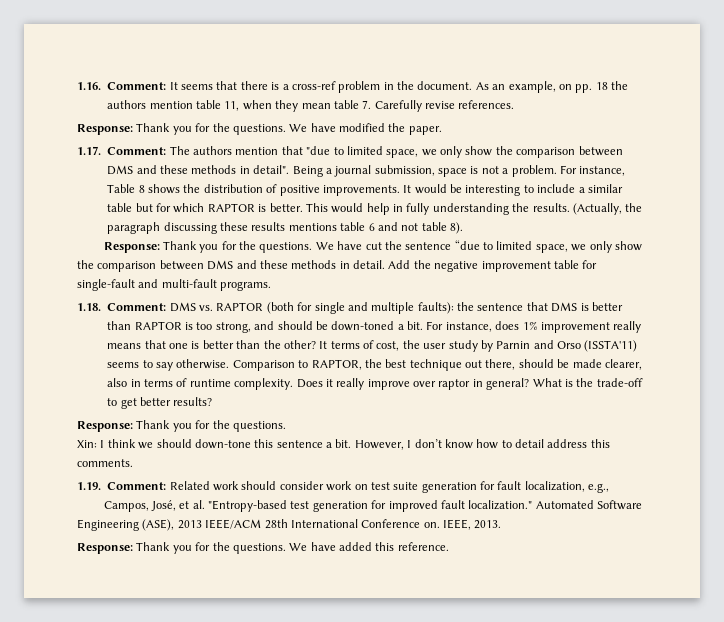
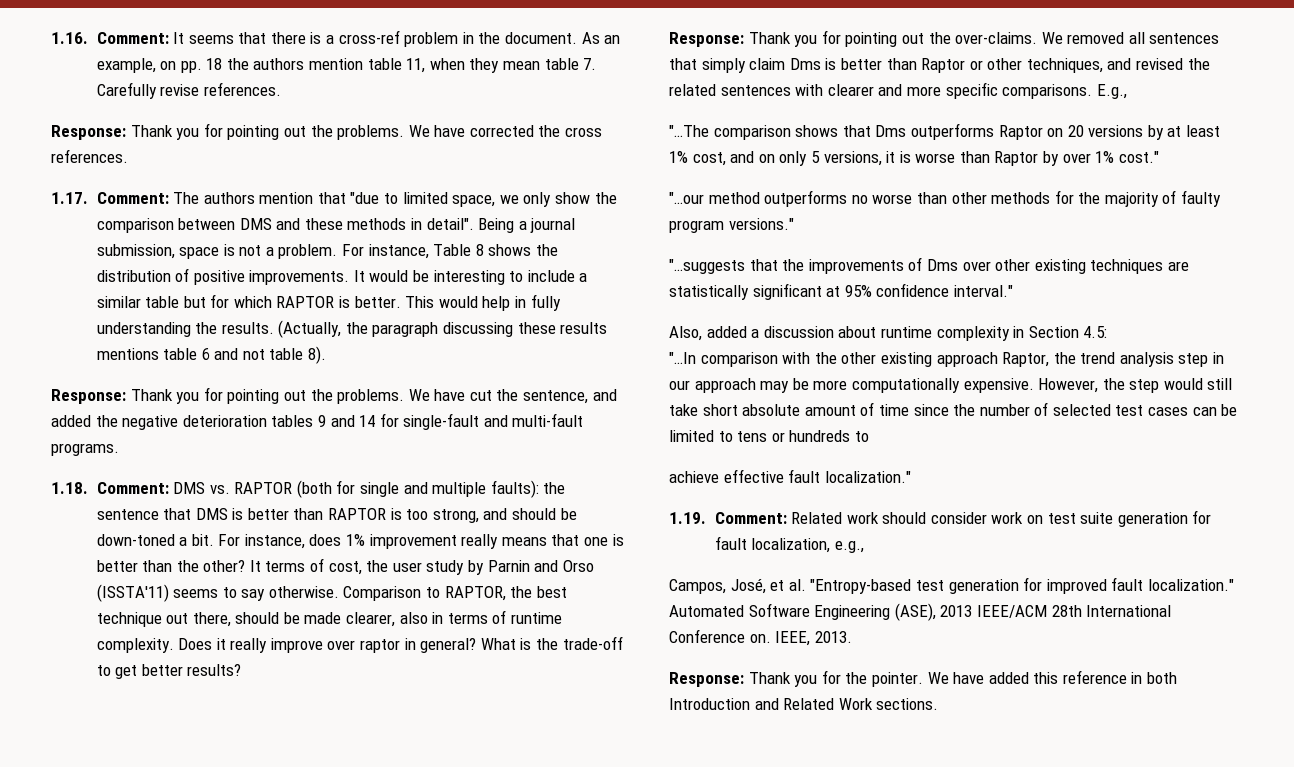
[212,123,442,135] the questions. We have modified the paper. -> [227,125,603,140] [51,149,128,163] pointing out the problems. We have corrected the cross references.
[239,240,642,253] [77,260,579,272] the questions. We have cut the sentence “due to limited space, we only show the comparison between DMS and these methods in detail. Add the negative improvement table -> [227,389,617,404] [51,415,376,430] pointing out the problems. We have cut the sentence, and added the negative deterioration tables 9 and 14
[212,420,286,432] [77,439,610,450] [77,459,133,467] the questions. // Xin: I think we should down-tone this sentence a bit. However, I don’t know how to detail address this comments. -> [845,32,1220,47] [669,58,1210,73] [669,82,1127,99] [669,123,1221,140] [669,151,1159,166] [669,190,1222,207] [669,218,794,233] [669,257,1189,274] [669,283,1013,300] [669,326,1108,341] [669,352,1225,367] [669,378,1233,393] [669,402,1238,416] [669,430,869,442] [669,469,911,483] pointing out the over-claims. We removed all sentences that simply claim Dms is better than Raptor or other techniques, and revised the related sentences with clearer and more specific comparisons. E.g., // "…The comparison shows that Dms outperforms Raptor on 20 versions by at least 1% cost, and on only 5 versions, it is worse than Raptor by over 1% cost." // "…our method outperforms no worse than other methods for the majority of faulty program versions." // "…suggests that the improvements of Dms over other existing techniques are statistically significant at 95% confidence interval." // Also, added a discussion about runtime complexity in Section 4.5: // "…In comparison with the other existing approach Raptor, the trend analysis step in our approach may be more computationally expensive. However, the step would still take short absolute amount of time since the number of selected test cases can be limited to tens or hundreds to // achieve effective fault localization."
[232,543,286,554] questions. -> [871,672,923,687] pointer.
[397,542,449,551] reference. -> [1062,670,1178,684] [669,698,939,710] reference in both Introduction and Related Work sections.

